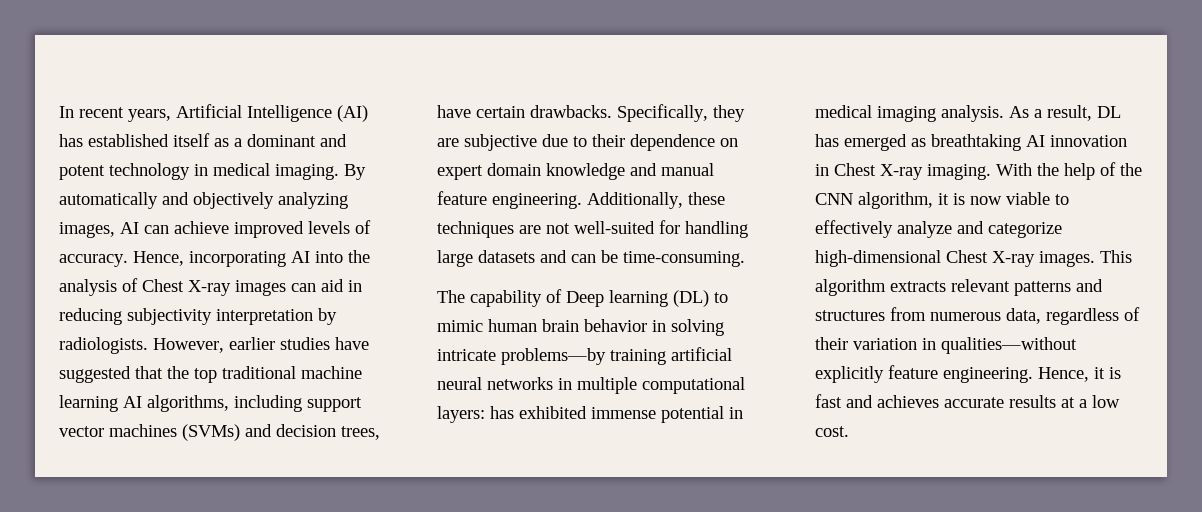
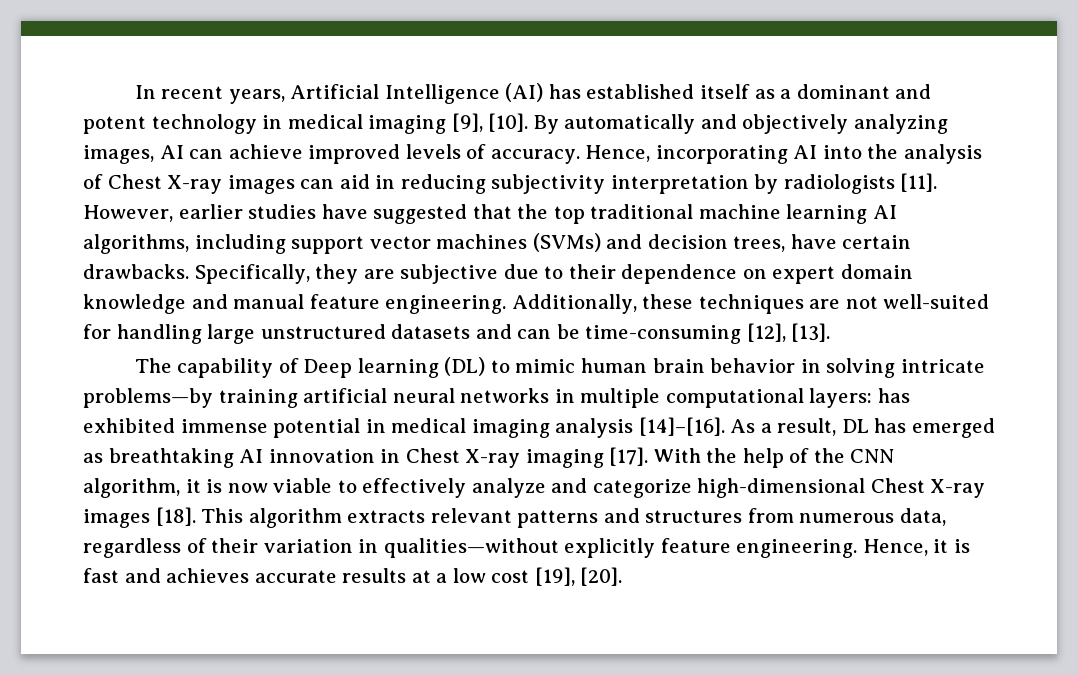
[275,164,339,180] imaging. -> [368,113,529,134] imaging [9], [10].
[59,337,148,354] radiologists. -> [783,173,938,194] radiologists [11].
(473, 258) none -> [260,324,386,339] unstructured
[623,251,745,267] time-consuming. -> [585,323,831,344] time-consuming [12], [13].
[941,105,1004,122] analysis. -> [555,417,725,438] analysis [14]–[16].
[927,164,991,180] imaging. -> [525,447,649,468] imaging [17].
[1039,251,1095,267] images. -> [83,507,196,528] images [18].
[815,426,849,437] cost. -> [491,567,623,586] cost [19], [20].

